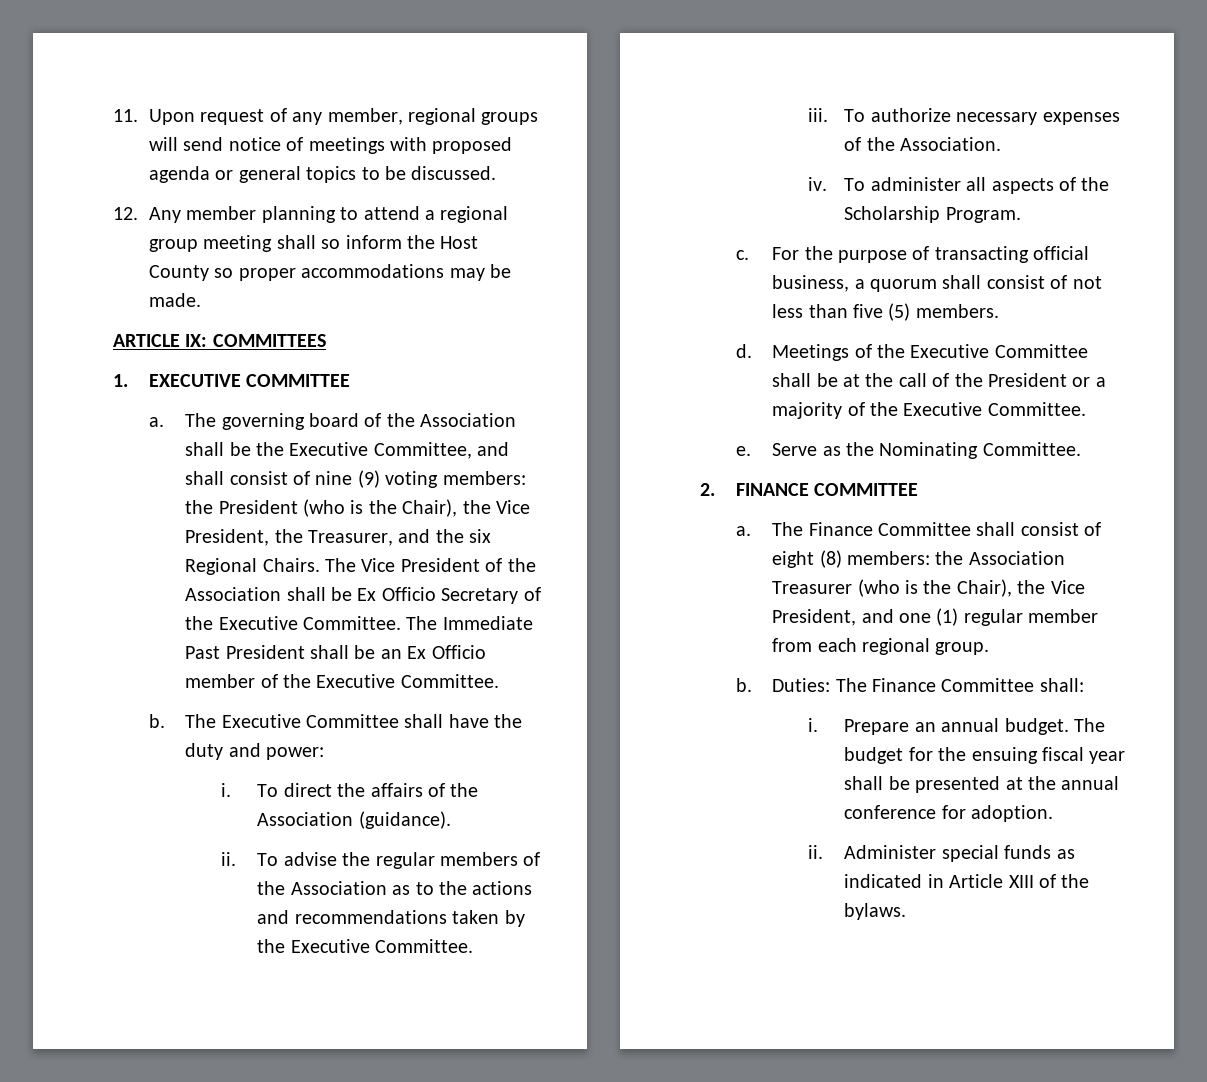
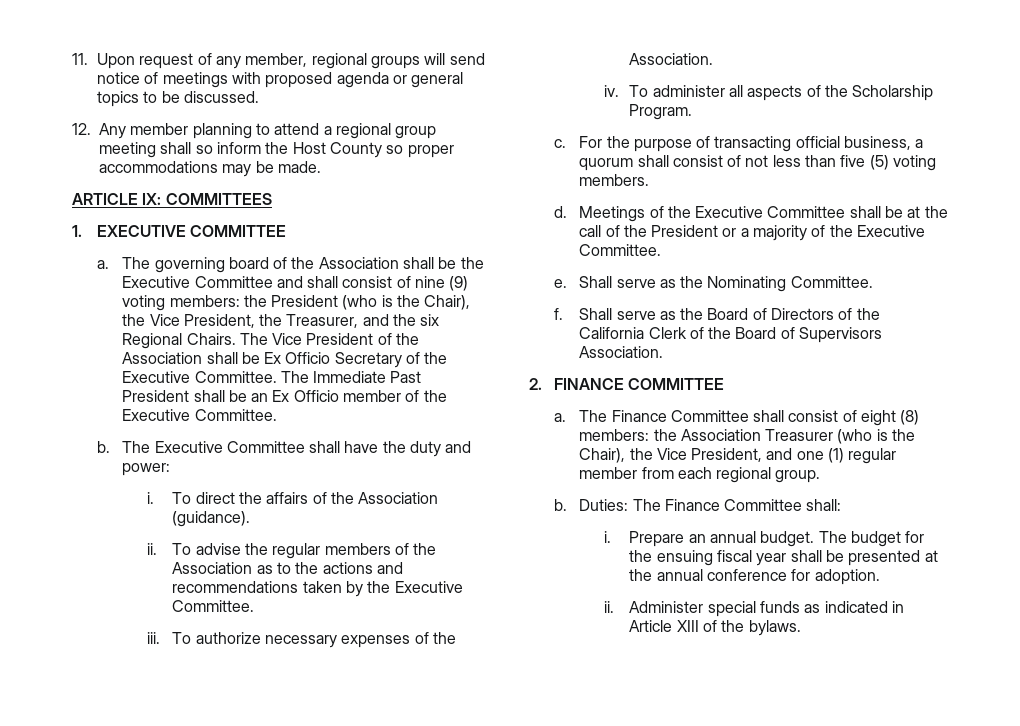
[373,442,472,459] Committee, -> [194,276,273,288] Committee
(911, 312) none -> [893,155,937,171] voting
[772,443,818,456] Serve -> [579,276,656,288] Shall serve
(1081, 449) none -> [554,308,880,320] [579,327,883,343] [579,346,664,358] // f. Shall serve as the Board of Directors of the California Clerk of the Board of Supervisors Association.

